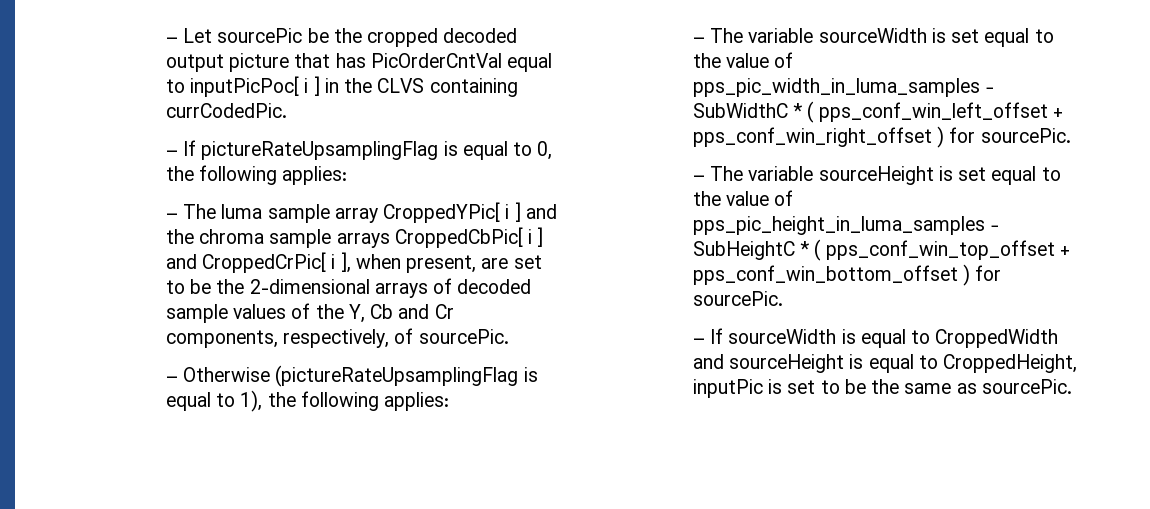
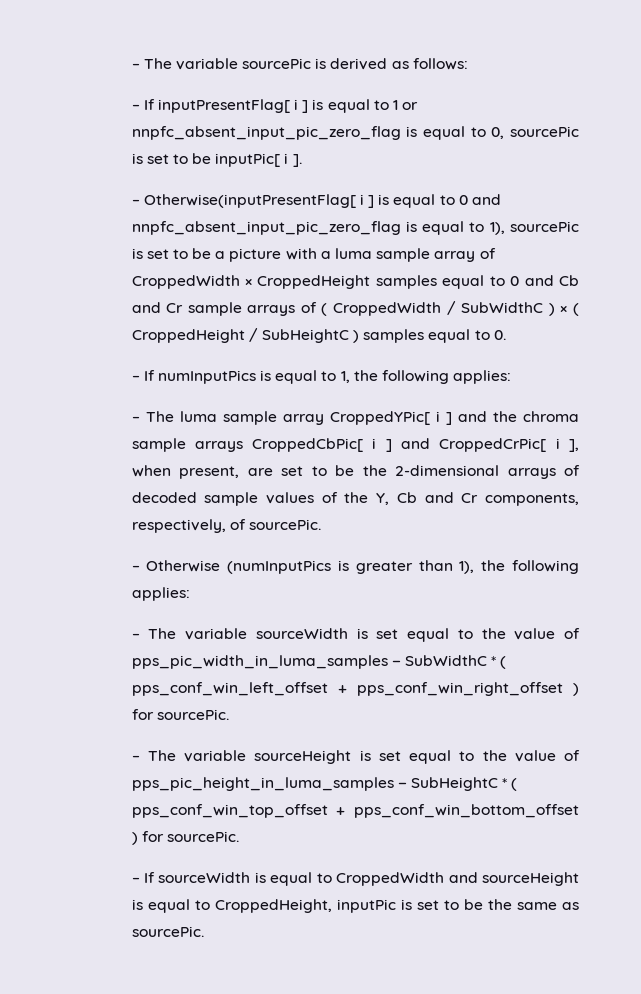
[165,28,518,47] [165,53,553,72] [165,76,518,97] [165,103,287,118] [165,140,553,160] – Let sourcePic be the cropped decoded output picture that has PicOrderCntVal equal to inputPicPoc[ i ] in the CLVS containing currCodedPic. // – If pictureRateUpsamplingFlag is equal to 0, -> [131,58,468,70] [131,99,419,113] [131,126,579,140] [131,153,302,167] [131,194,502,208] [131,221,579,235] [131,248,496,262] [131,275,579,289] [131,301,579,316] [131,328,506,343] [131,370,350,384] – The variable sourcePic is derived as follows: // – If inputPresentFlag[ i ] is equal to 1 or nnpfc_absent_input_pic_zero_flag is equal to 0, sourcePic is set to be inputPic[ i ]. // – Otherwise(inputPresentFlag[ i ] is equal to 0 and nnpfc_absent_input_pic_zero_flag is equal to 1), sourcePic is set to be a picture with a luma sample array of CroppedWidth × CroppedHeight samples equal to 0 and Cb and Cr sample arrays of ( CroppedWidth / SubWidthC ) × ( CroppedHeight / SubHeightC ) samples equal to 0. // – If numInputPics is equal to 1,
[275,365,538,387] [165,392,236,411] (pictureRateUpsamplingFlag is equal to -> [227,560,453,574] (numInputPics is greater than

